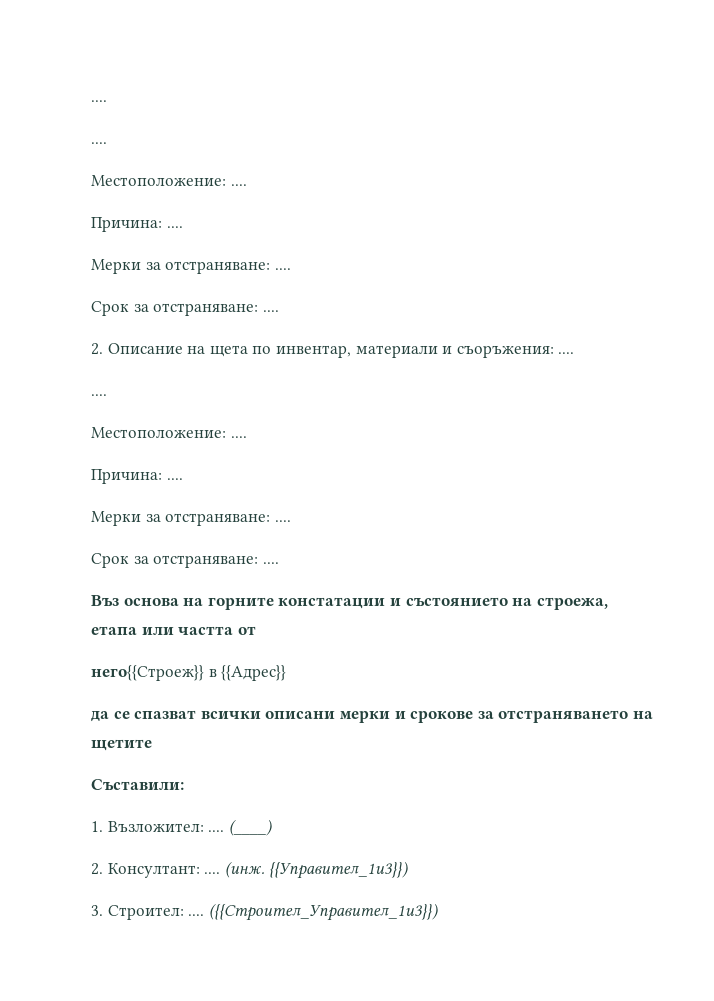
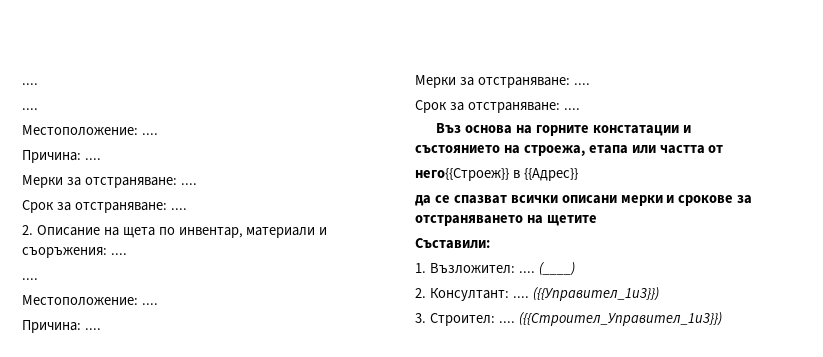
[224,861,409,879] (инж. {{Управител_1и3}}) -> [532,287,659,301] ({{Управител_1и3}})

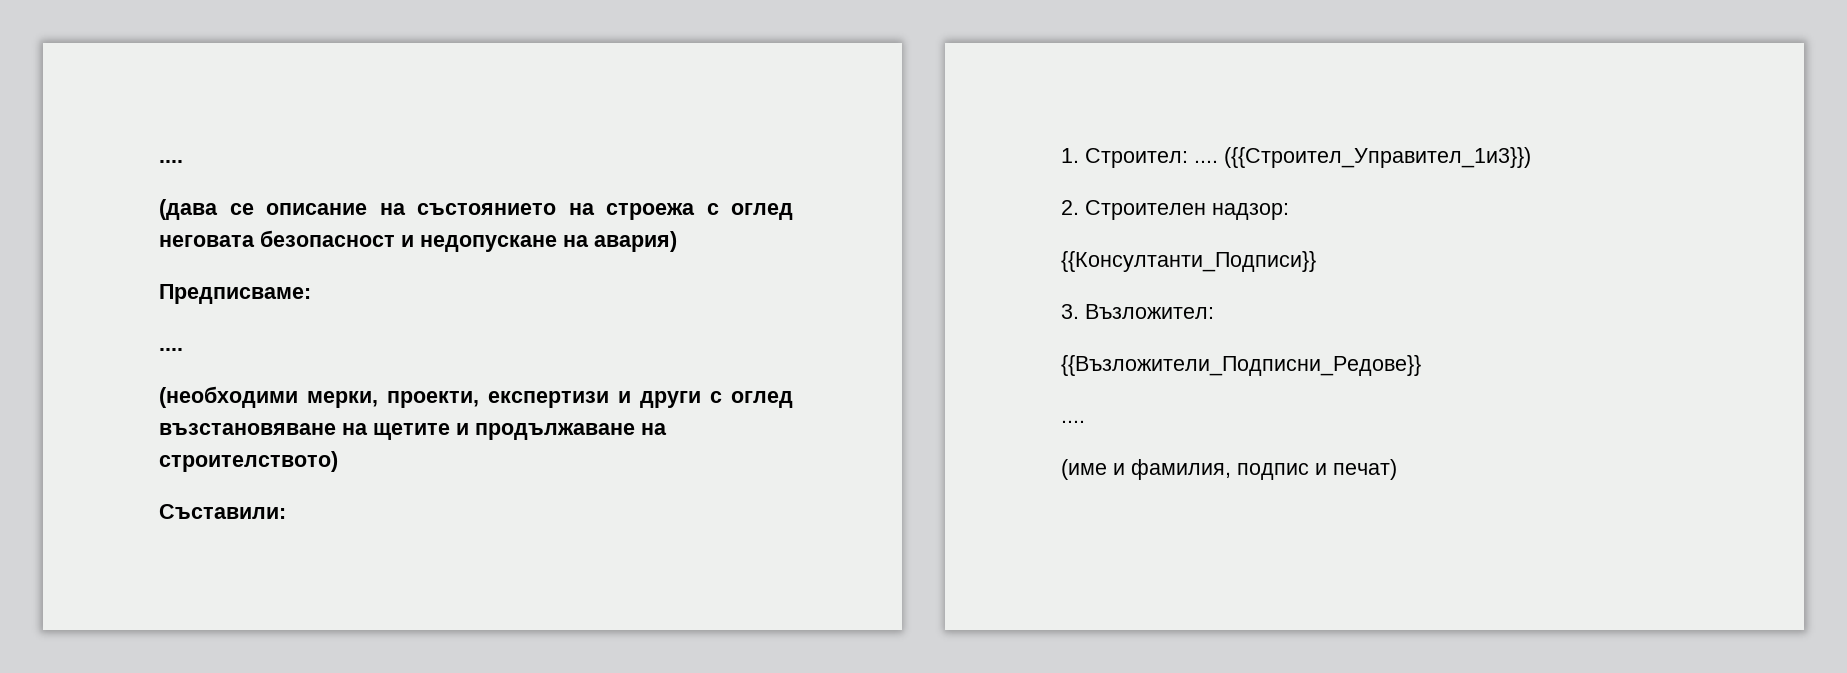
[22,83,38,85] [22,108,38,110] [22,125,158,136] [22,150,101,163] [22,175,197,188] [22,200,187,213] [22,225,328,238] [22,247,127,258] [22,278,38,280] [22,295,158,306] [22,320,101,333] [415,75,590,88] [415,100,580,113] [436,123,691,136] [415,145,724,156] [415,168,578,181] [415,195,753,206] [415,215,597,226] [415,238,490,249] [415,262,575,276] [415,287,659,301] [415,312,722,326] .... // .... // Местоположение: .... // Причина: .... // Мерки за отстраняване: .... // Срок за отстраняване: .... // 2. Описание на щета по инвентар, материали и съоръжения: .... // .... // Местоположение: .... // Причина: .... // Мерки за отстраняване: .... // Срок за отстраняване: .... // Въз основа на горните констатации и състоянието на строежа, етапа или частта от // него{{Строеж}} в {{Адрес}} // да се спазват всички описани мерки и срокове за отстраняването на щетите // Съставили: // 1. Възложител: .... (____) // 2. Консултант: .... ({{Управител_1и3}}) // 3. Строител: .... ({{Строител_Управител_1и3}}) -> [159,160,183,163] [159,199,793,220] [159,230,677,252] [159,284,311,304] [159,348,183,351] [159,386,793,408] [159,423,667,440] [159,451,338,472] [159,504,286,519] [1061,147,1531,168] [1061,200,1289,220] [1061,251,1316,272] [1061,304,1214,319] [1061,355,1421,376] [1061,420,1085,423] [1061,459,1397,480] .... // (дава се описание на състоянието на строежа с оглед неговата безопасност и недопускане на авария) // Предписваме: // .... // (необходими мерки, проекти, експертизи и други с оглед възстановяване на щетите и продължаване на строителството) // Съставили: // 1. Строител: .... ({{Строител_Управител_1и3}}) // 2. Строителен надзор: // {{Консултанти_Подписи}} // 3. Възложител: // {{Възложители_Подписни_Редове}} // .... // (име и фамилия, подпис и печат)

